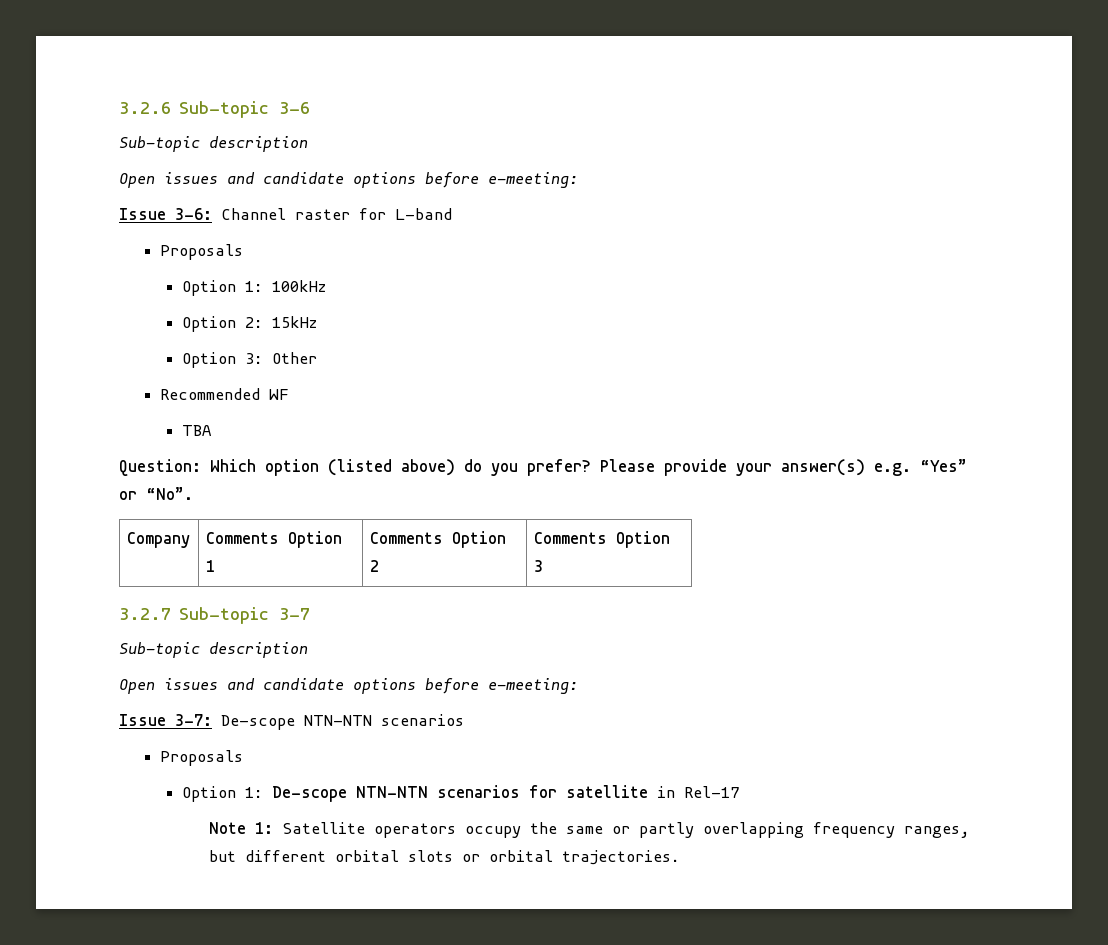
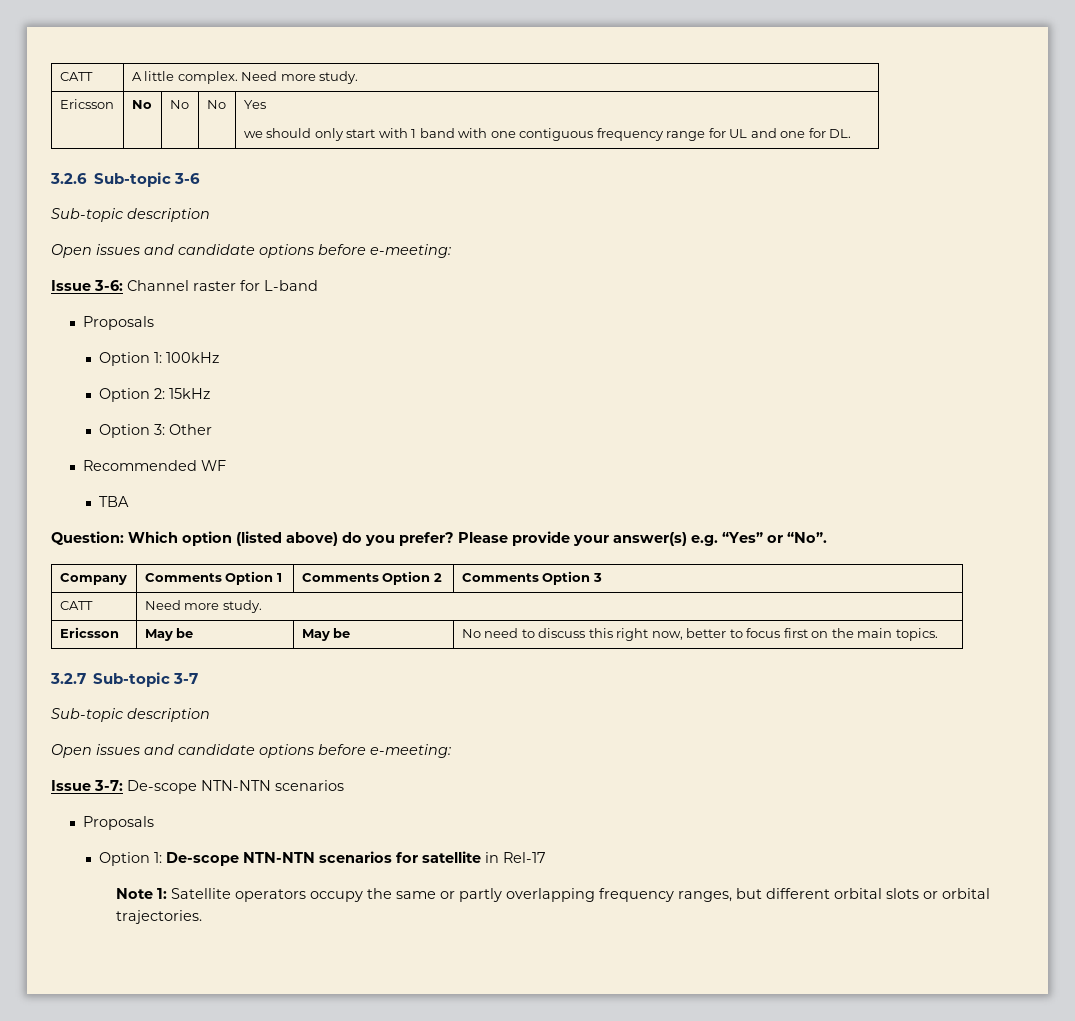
(119, 108) none -> [59,72,93,81] [131,71,359,84] [59,99,114,109] [131,100,152,109] [169,100,189,109] [206,100,226,109] [243,100,266,109] [243,128,852,141] CATT | A little complex. Need more study. // Ericsson | No | No | No | Yes // we should only start with 1 band with one contiguous frequency range for UL and one for DL. //
(543, 566) none -> [59,601,93,610] [144,600,262,613] [59,627,119,638] [144,628,194,641] [301,628,351,641] [461,628,938,641] // CATT | Need more study. // Ericsson | May be | May be | No need to discuss this right now, better to focus first on the main topics.

